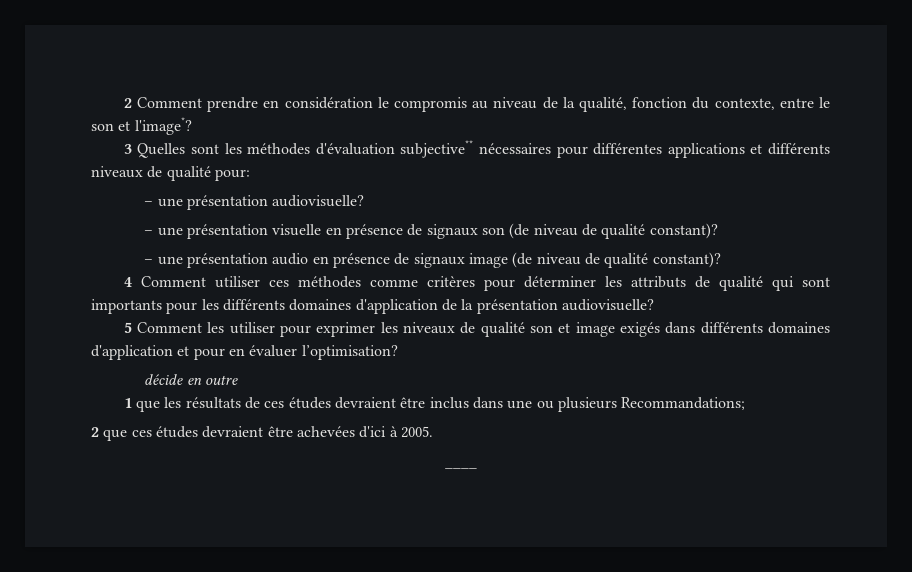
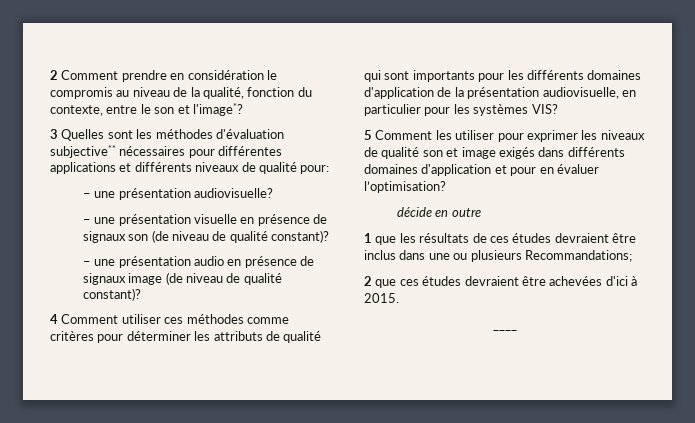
[561,299,654,311] audiovisuelle? -> [542,87,636,99] [364,104,558,116] audiovisuelle, en particulier pour les systèmes VIS?
[400,426,433,438] 2005. -> [364,293,399,303] 2015.

